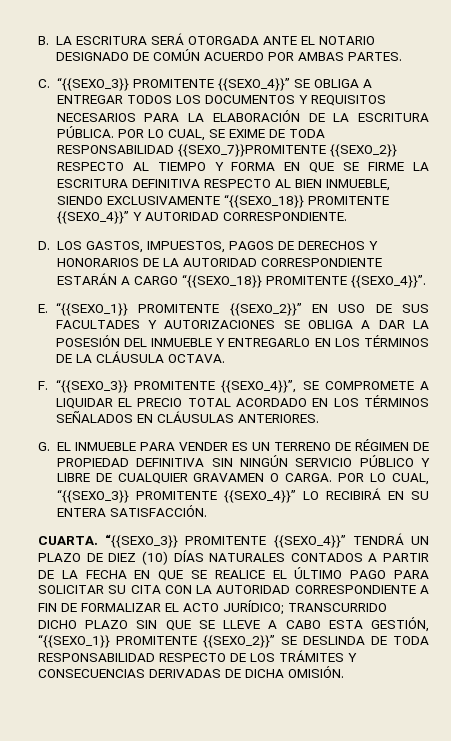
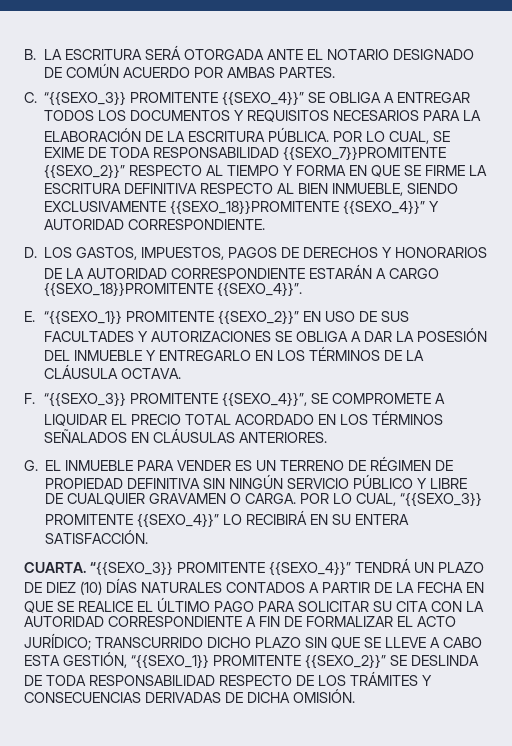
[329,144,397,157] {{SEXO_2}} -> [44,164,126,179] {{SEXO_2}}”
[223,194,389,208] “{{SEXO_18}} PROMITENTE -> [170,200,340,215] {{SEXO_18}}PROMITENTE
[181,274,347,288] “{{SEXO_18}} PROMITENTE -> [44,282,214,297] {{SEXO_18}}PROMITENTE

